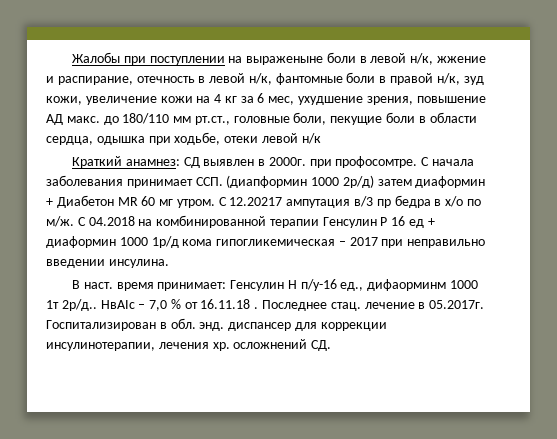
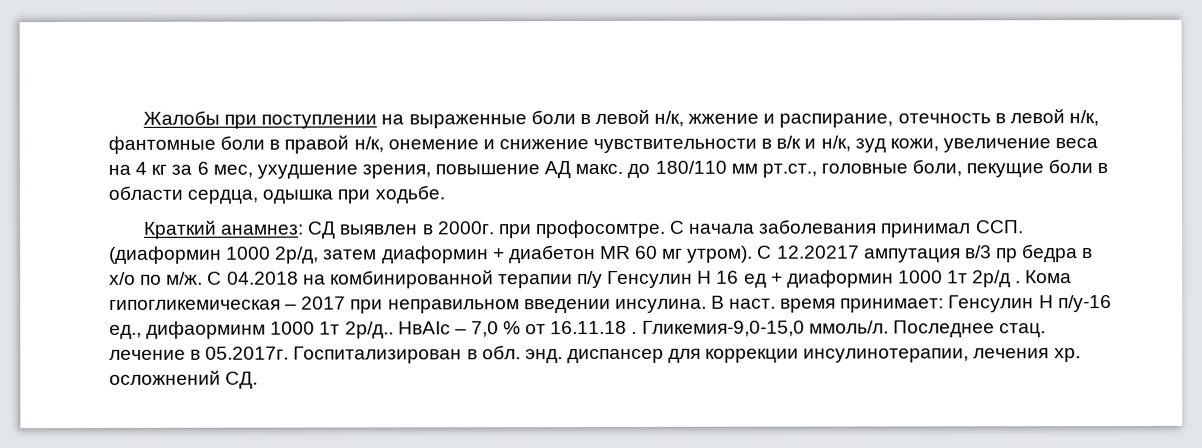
[246,56,324,65] выраженыне -> [408,114,527,129] выраженные
(460, 79) none -> [387,135,851,154] онемение и снижение чувствительности в в/к и н/к,
[160,96,193,103] кожи -> [1055,138,1099,149] веса
[174,132,321,145] ходьбе, отеки левой н/к -> [374,185,445,204] ходьбе.
[126,175,374,188] принимает ССП. (диапформин 1000 2р/д) -> [880,220,1024,238] [109,245,320,264] принимал ССП. (диаформин 1000 2р/д,
[56,195,114,208] Диабетон -> [508,245,596,264] диабетон
[176,199,215,208] утром. -> [687,245,754,263] утром).
[322,217,388,228] Генсулин Р -> [577,270,713,289] п/у Генсулин Н
[151,236,213,248] 1р/д кома -> [947,270,1073,288] 1т 2р/д . Кома
[407,239,486,248] неправильно -> [387,299,520,314] неправильном
(169, 263) // -> (707, 305) none
(259, 308) none -> [641,320,889,337] Гликемия-9,0-15,0 ммоль/л.

